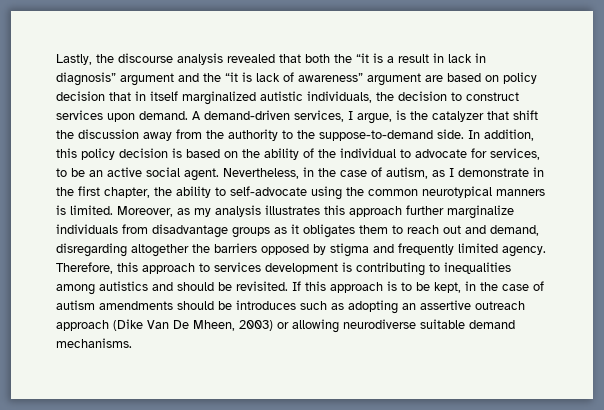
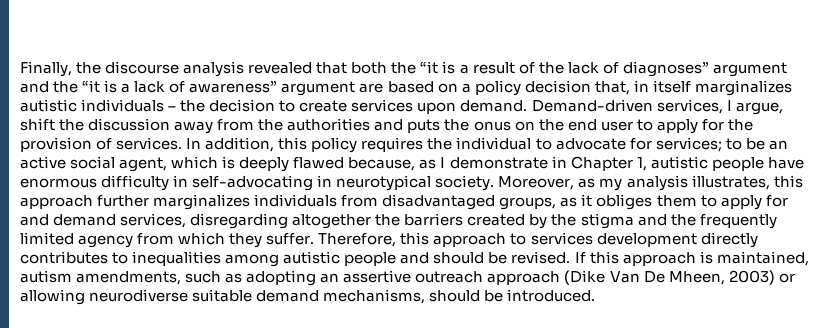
[56,54,92,65] Lastly, -> [20,61,72,77] Finally,
[433,53,486,63] [56,72,116,86] in lack in diagnosis” -> [518,61,709,77] of the lack of diagnoses”
(252, 77) none -> [121,83,131,93] a
[503,72,537,84] [56,91,131,101] policy decision that -> [461,80,630,96] a policy decision that,
[182,91,372,105] marginalized autistic individuals, -> [694,80,792,96] [20,99,177,112] marginalizes autistic individuals –
[466,92,519,101] construct -> [299,100,348,112] create
[192,110,290,120] A demand-driven -> [531,99,653,112] Demand-driven
[396,110,509,122] is the catalyzer that -> (783, 108) none
[228,129,534,141] [56,148,314,160] authority to the suppose-to-demand side. In addition, this policy decision is based on the ability of -> [287,118,753,134] [20,137,424,153] authorities and puts the onus on the end user to apply for the provision of services. In addition, this policy requires
[490,148,540,160] services, -> [655,137,722,152] services;
[184,167,544,181] [56,186,545,200] [56,205,113,215] agent. Nevertheless, in the case of autism, as I demonstrate in the first chapter, the ability to self-advocate using the common neurotypical manners is limited. -> [119,156,804,172] [20,175,495,191] agent, which is deeply flawed because, as I demonstrate in Chapter 1, autistic people have enormous difficulty in self-advocating in neurotypical society.
[265,205,320,215] illustrates -> [691,175,770,190] illustrates,
[447,205,514,219] marginalize -> [153,194,251,210] marginalizes
[152,224,270,238] disadvantage groups -> [382,194,557,210] disadvantaged groups,
[303,224,355,238] obligates -> [596,194,653,210] obliges
[407,225,539,236] reach out and demand, -> [720,195,788,210] [20,213,187,228] apply for and demand services,
[261,244,326,255] opposed by -> [467,214,577,229] created by the
(394, 248) none -> [670,214,696,226] the
[502,246,546,257] agency. -> [78,232,315,248] agency from which they suffer.
[342,262,425,276] is contributing -> [700,232,758,248] [20,251,108,264] directly contributes
[99,281,148,291] autistics -> [283,251,397,266] autistic people
[236,281,288,291] revisited. -> [511,251,571,264] revised.
[401,281,544,293] [56,300,296,310] to be kept, in the case of autism amendments should be introduces -> [716,251,809,266] [20,270,182,285] maintained, autism amendments,
[56,338,132,348] mechanisms. -> [323,289,596,304] mechanisms, should be introduced.

